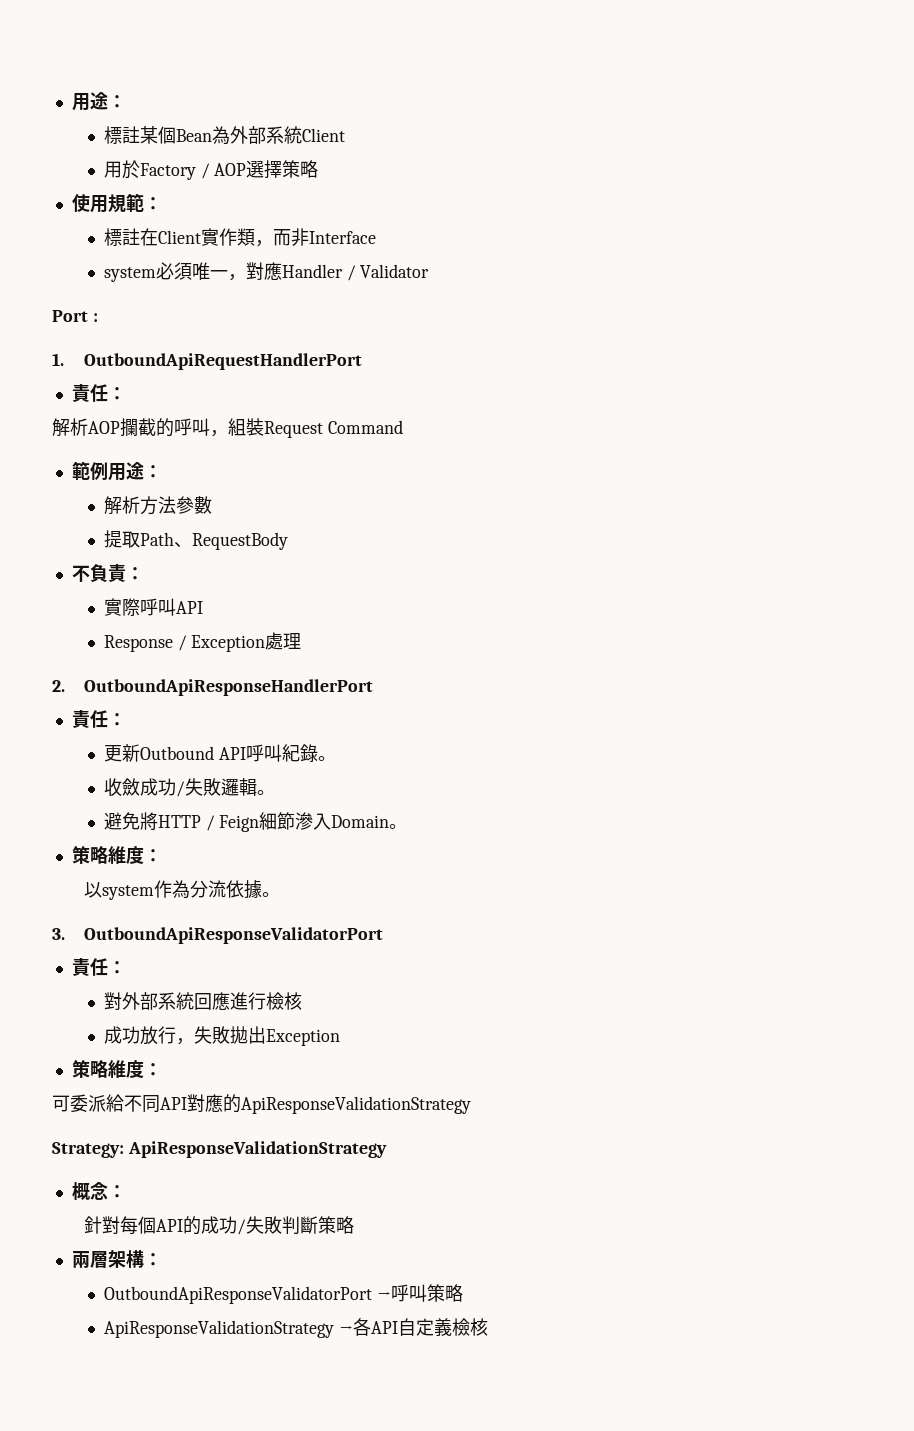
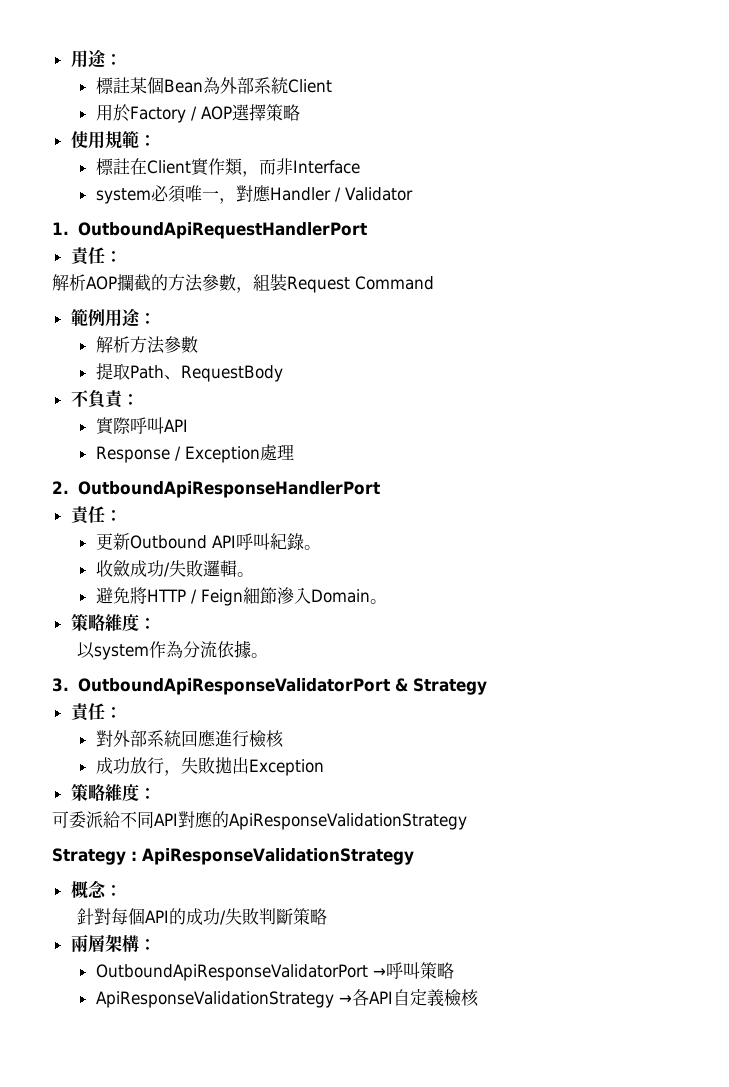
[52,310,98,322] // Port : -> (413, 194) none
[174,418,210,436] 呼叫 -> [168,274,236,292] 方法參數
(383, 935) none -> [395,678,488,695] & Strategy
[52,1142,124,1158] Strategy: -> [52,848,137,865] Strategy :

